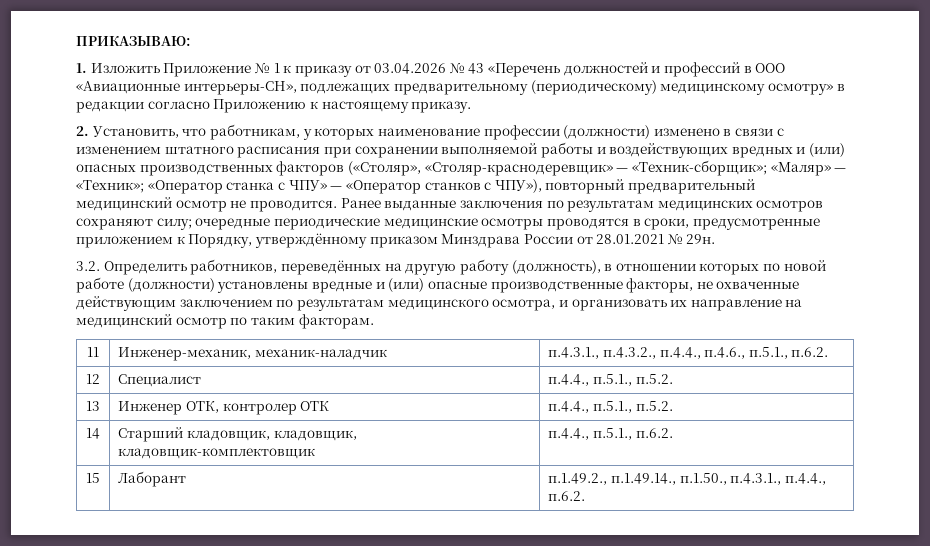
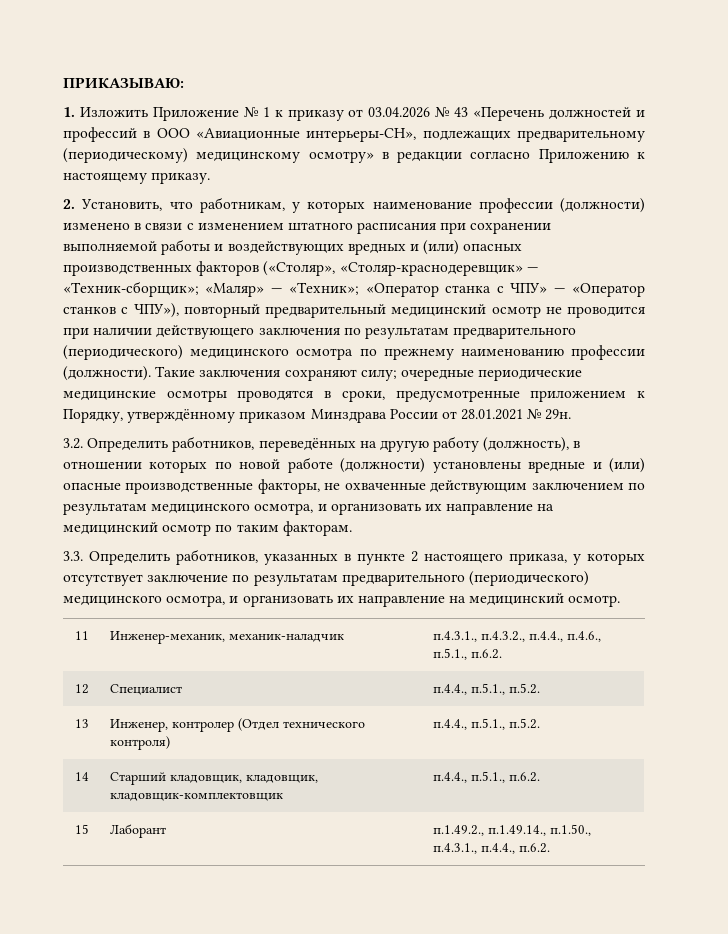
[249,198,824,212] проводится. Ранее выданные заключения по результатам медицинских осмотров -> [567,306,645,318] [63,325,577,339] [63,345,645,360] [63,366,281,381] проводится при наличии действующего заключения по результатам предварительного (периодического) медицинского осмотра по прежнему наименованию профессии (должности). Такие заключения
(374, 321) none -> [63,549,645,565] [63,571,589,586] [63,593,621,607] // 3.3. Определить работников, указанных в пункте 2 настоящего приказа, у которых отсутствует заключение по результатам предварительного (периодического) медицинского осмотра, и организовать их направление на медицинский осмотр.
[118,401,330,415] Инженер ОТК, контролер ОТК -> [109,718,365,732] [109,736,170,750] Инженер, контролер (Отдел технического контроля)

